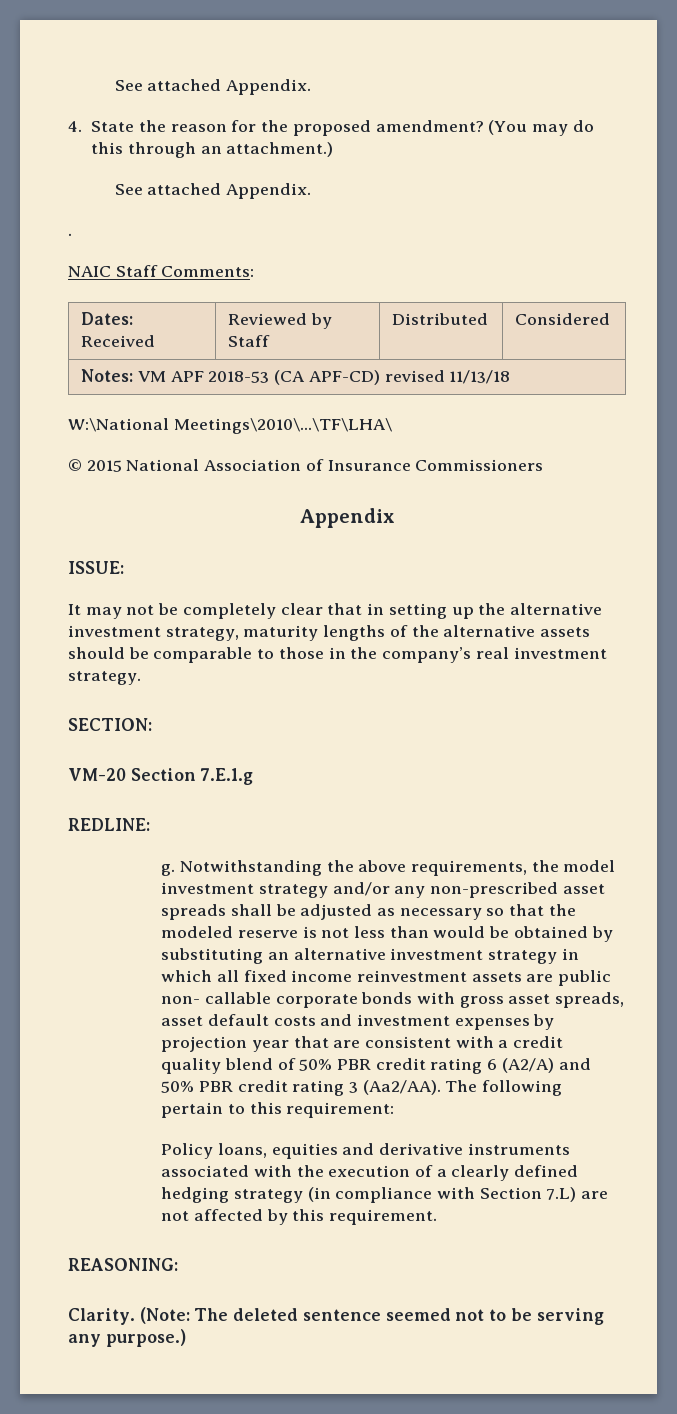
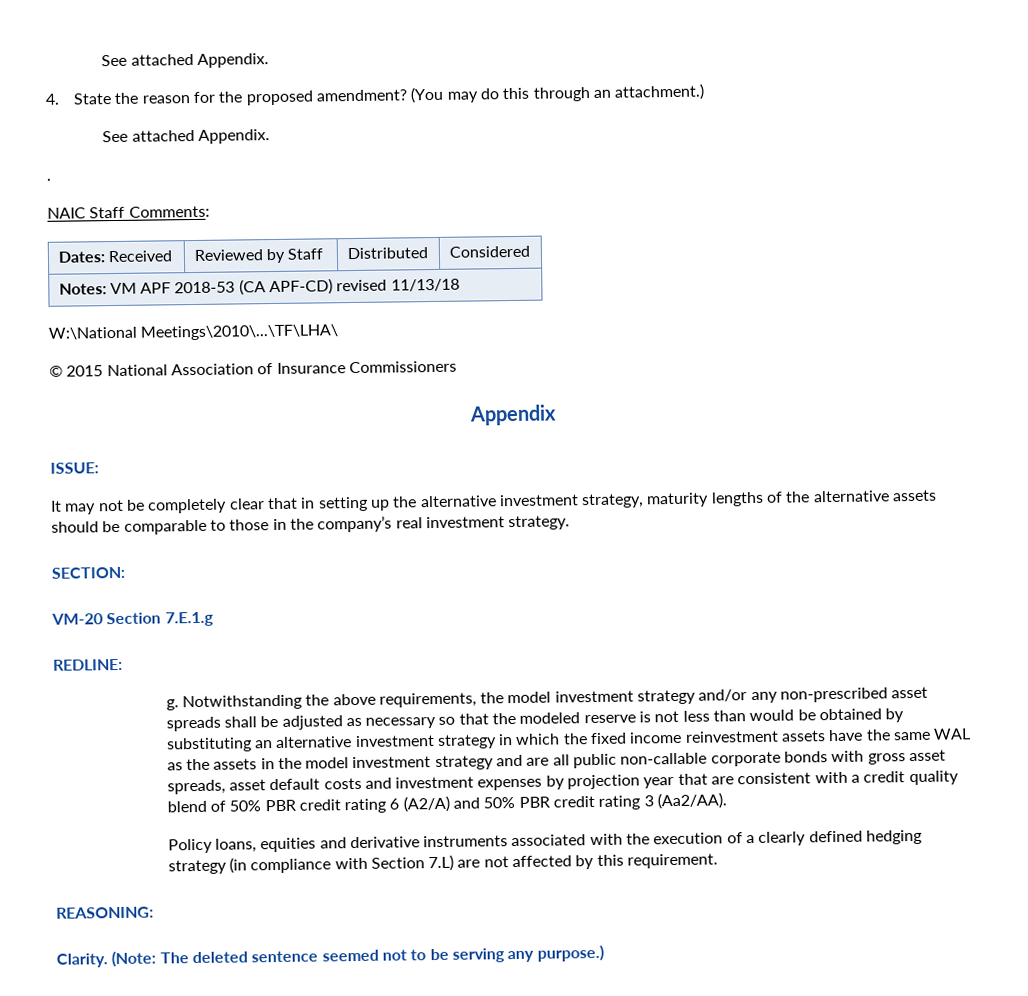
[216,970,239,982] all -> [562,733,588,745] the
[526,970,612,986] [161,992,271,1004] are public non- callable -> [828,728,972,742] [166,752,708,771] have the same WAL as the assets in the model investment strategy and are all public non-callable
[445,1080,563,1096] [161,1102,395,1118] The following pertain to this requirement: -> (728, 801) none

